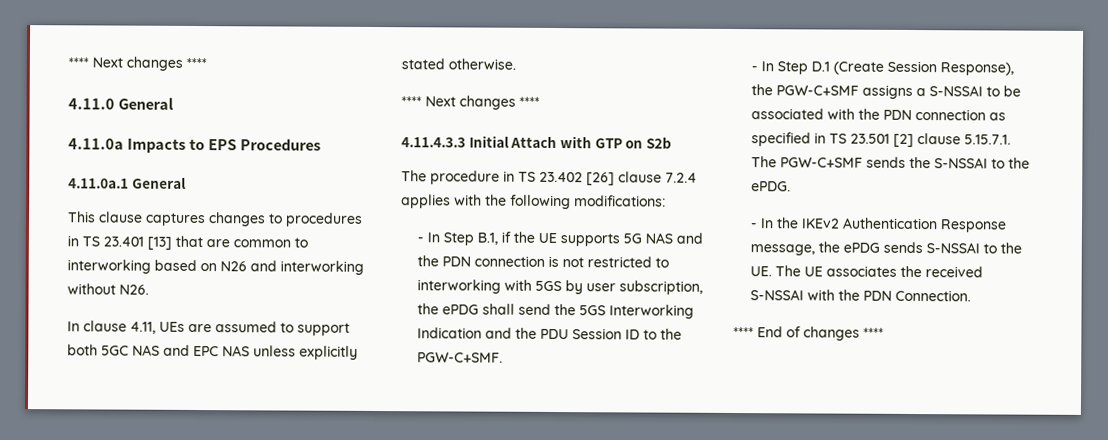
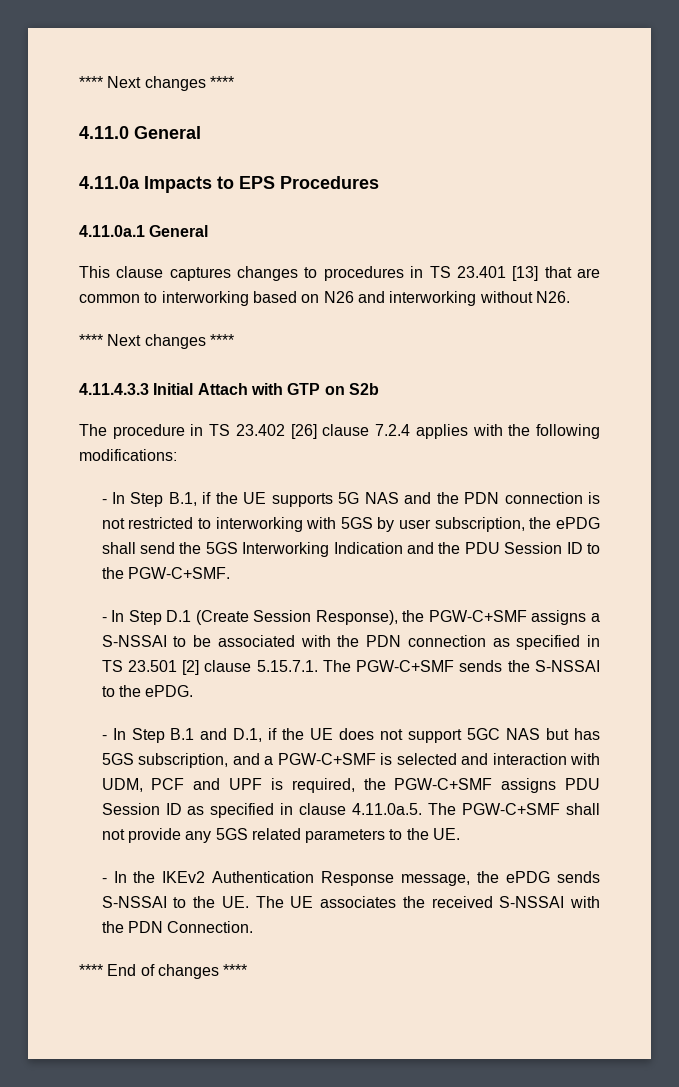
[67,320,350,336] [67,344,358,360] [401,58,516,70] // In clause 4.11, UEs are assumed to support both 5GC NAS and EPC NAS unless explicitly stated otherwise. -> (570, 297) none
(791, 186) none -> [101,728,600,743] [101,753,600,768] [101,778,600,793] [101,803,600,818] [101,828,461,843] // - In Step B.1 and D.1, if the UE does not support 5GC NAS but has 5GS subscription, and a PGW-C+SMF is selected and interaction with UDM, PCF and UPF is required, the PGW-C+SMF assigns PDU Session ID as specified in clause 4.11.0a.5. The PGW-C+SMF shall not provide any 5GS related parameters to the UE.

